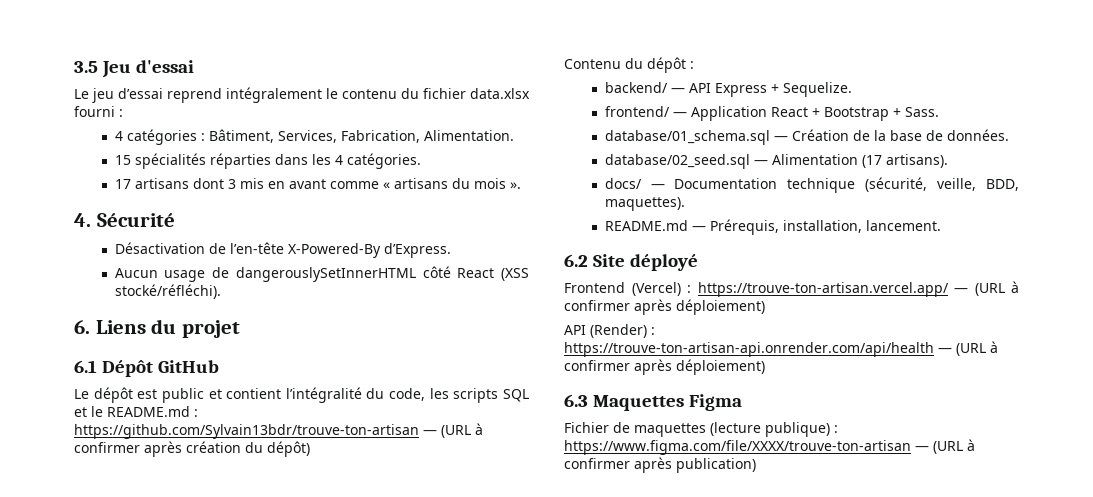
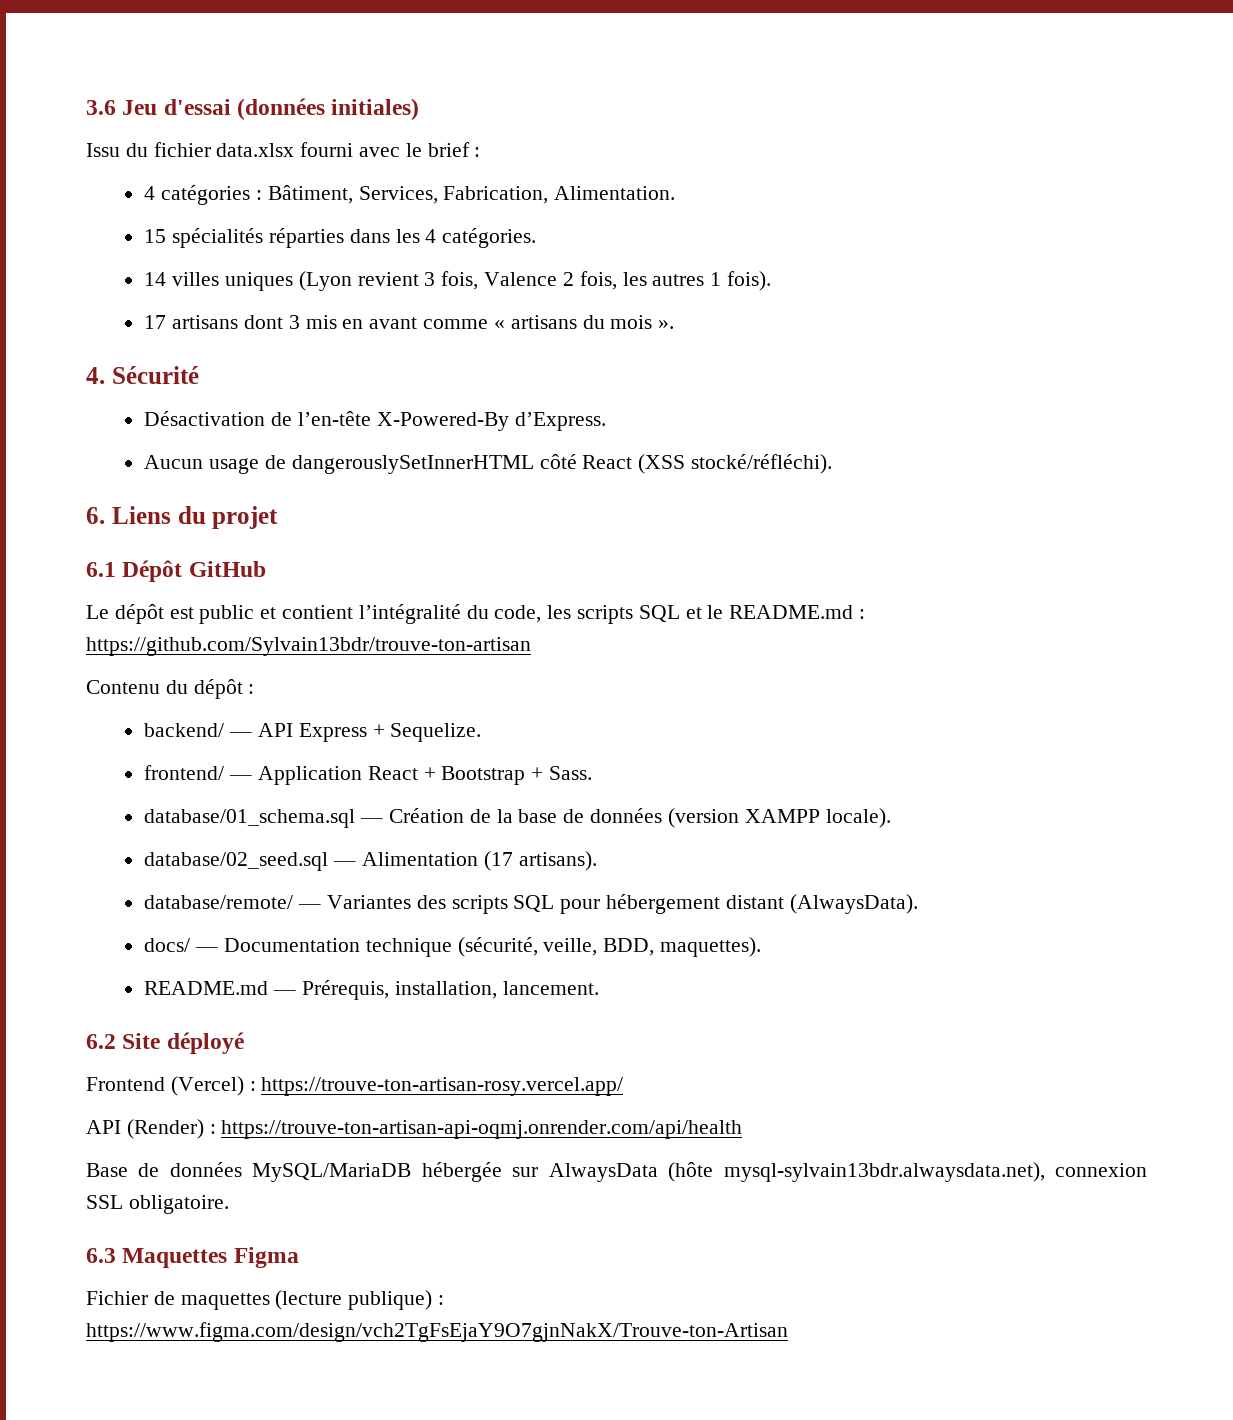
[74,61,98,73] 3.5 -> [86,100,116,115] 3.6
[74,87,397,103] // Le jeu d’essai reprend intégralement le contenu -> [237,98,420,120] [86,143,120,157] (données initiales) // Issu
(115, 111) none -> [359,142,470,157] avec le brief
(421, 161) none -> [144,271,771,291] // 14 villes uniques (Lyon revient 3 fois, Valence 2 fois, les autres 1 fois).
[423,423,483,438] [74,441,310,457] — (URL à confirmer après création du dépôt) -> (531, 646) none
[946,129,1009,141] données. -> [590,808,891,828] données (version XAMPP locale).
(948, 161) none -> [144,894,918,914] // database/remote/ — Variantes des scripts SQL pour hébergement distant (AlwaysData).
[697,281,1019,297] [564,299,765,315] [564,324,655,338] [564,341,998,357] [564,359,765,375] https://trouve-ton-artisan.vercel.app/ — (URL à confirmer après déploiement) // API (Render) : https://trouve-ton-artisan-api.onrender.com/api/health — (URL à confirmer après déploiement) -> [261,1077,624,1096] [86,1119,743,1139] [86,1162,1147,1182] [86,1195,229,1214] https://trouve-ton-artisan-rosy.vercel.app/ // API (Render) : https://trouve-ton-artisan-api-oqmj.onrender.com/api/health // Base de données MySQL/MariaDB hébergée sur AlwaysData (hôte mysql-sylvain13bdr.alwaysdata.net), connexion SSL obligatoire.
[564,439,975,455] [564,457,756,473] https://www.figma.com/file/XXXX/trouve-ton-artisan — (URL à confirmer après publication) -> [86,1322,788,1342] https://www.figma.com/design/vch2TgFsEjaY9O7gjnNakX/Trouve-ton-Artisan

